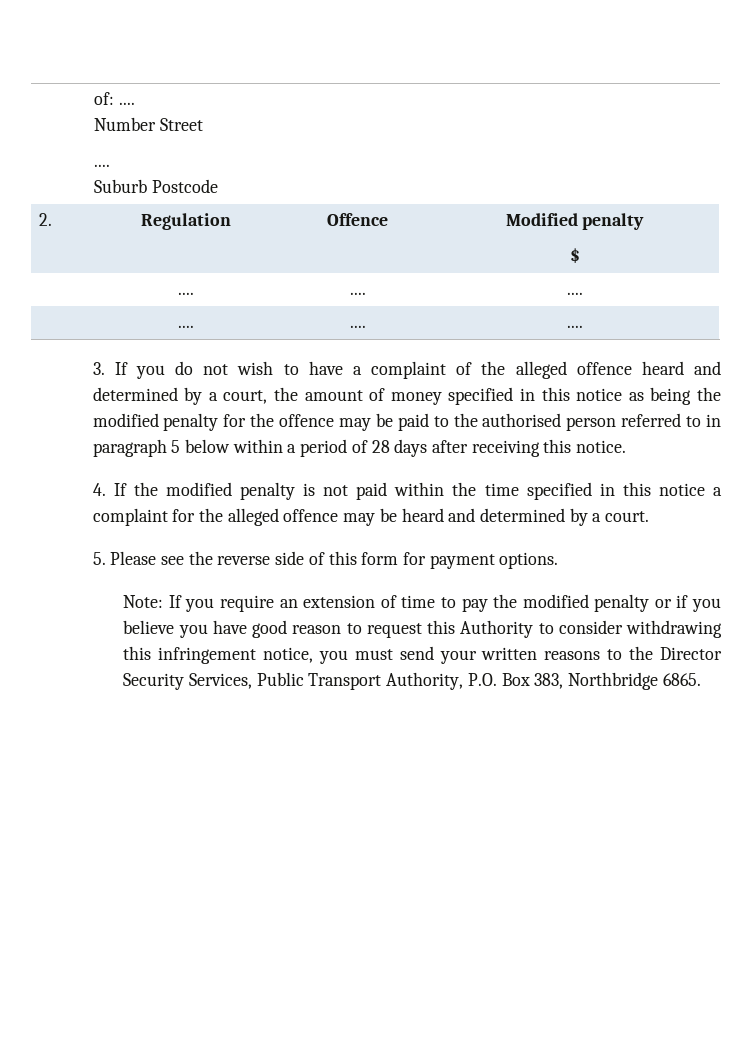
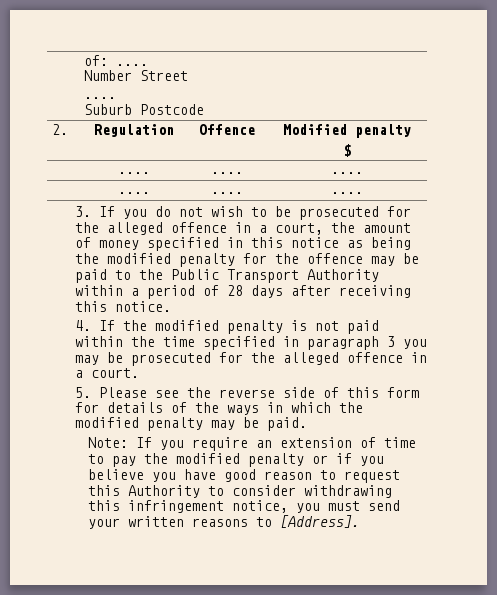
[308,361,722,379] [92,387,203,405] have a complaint of the alleged offence heard and determined by -> [274,206,411,220] [74,222,251,235] be prosecuted for the alleged offence in
[482,413,722,431] [92,439,230,457] authorised person referred to in paragraph 5 below -> [170,269,379,283] Public Transport Authority
[622,482,722,496] [92,508,588,526] this notice a complaint for the alleged offence may be heard and determined by -> [306,336,427,350] [74,352,427,366] paragraph 3 you may be prosecuted for the alleged offence in
[429,552,559,569] payment options. -> [106,402,363,415] [74,417,307,431] details of the ways in which the modified penalty may be paid.
[629,646,723,660] [123,672,701,690] the Director Security Services, Public Transport Authority, P.O. Box 383, Northbridge 6865. -> [280,515,361,528] [Address].

